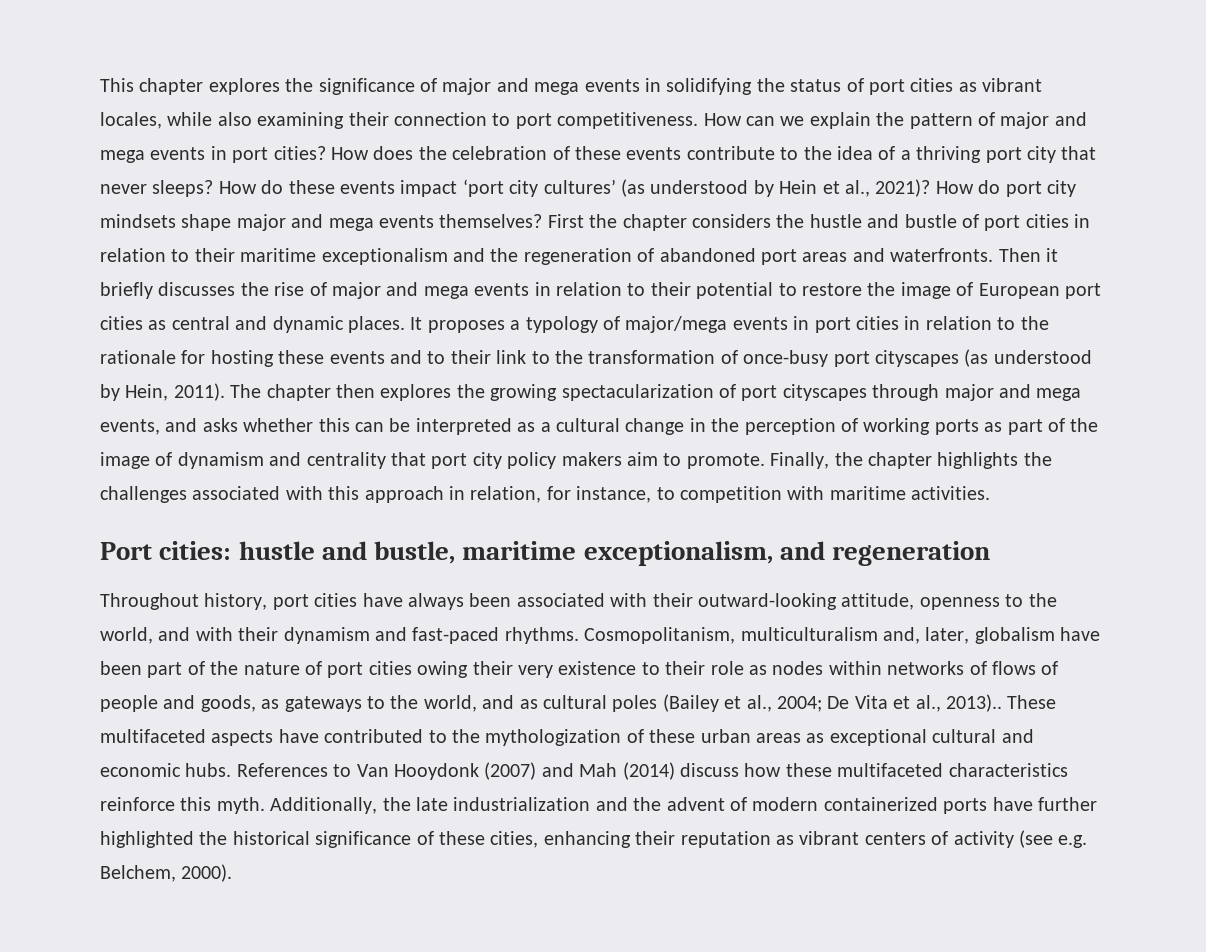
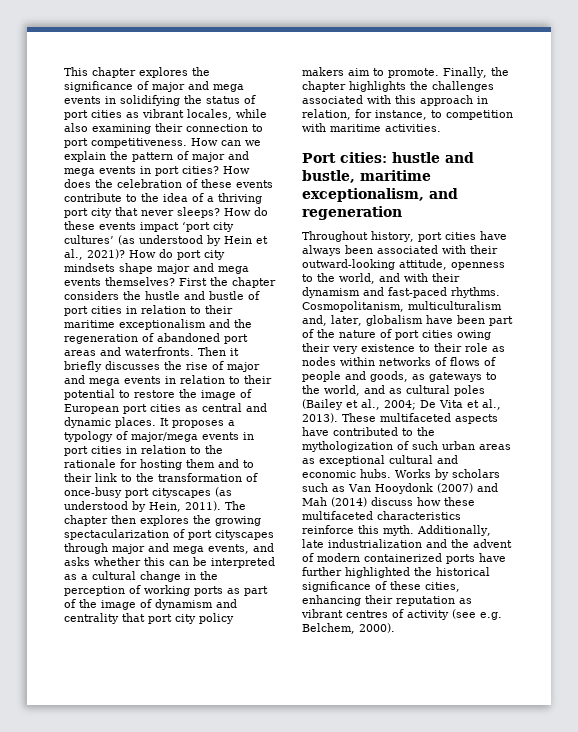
[278,350,385,364] these events -> [186,459,215,468] them
[945,694,1002,712] 2013).. -> [302,413,338,423] 2013).
[649,729,696,743] these -> [412,441,438,450] such
[236,763,352,777] References to -> [395,469,500,480] [302,483,345,492] Works by scholars such as
[382,797,411,811] the -> (491, 530) none
[864,832,926,845] centers -> [346,610,388,618] centres

